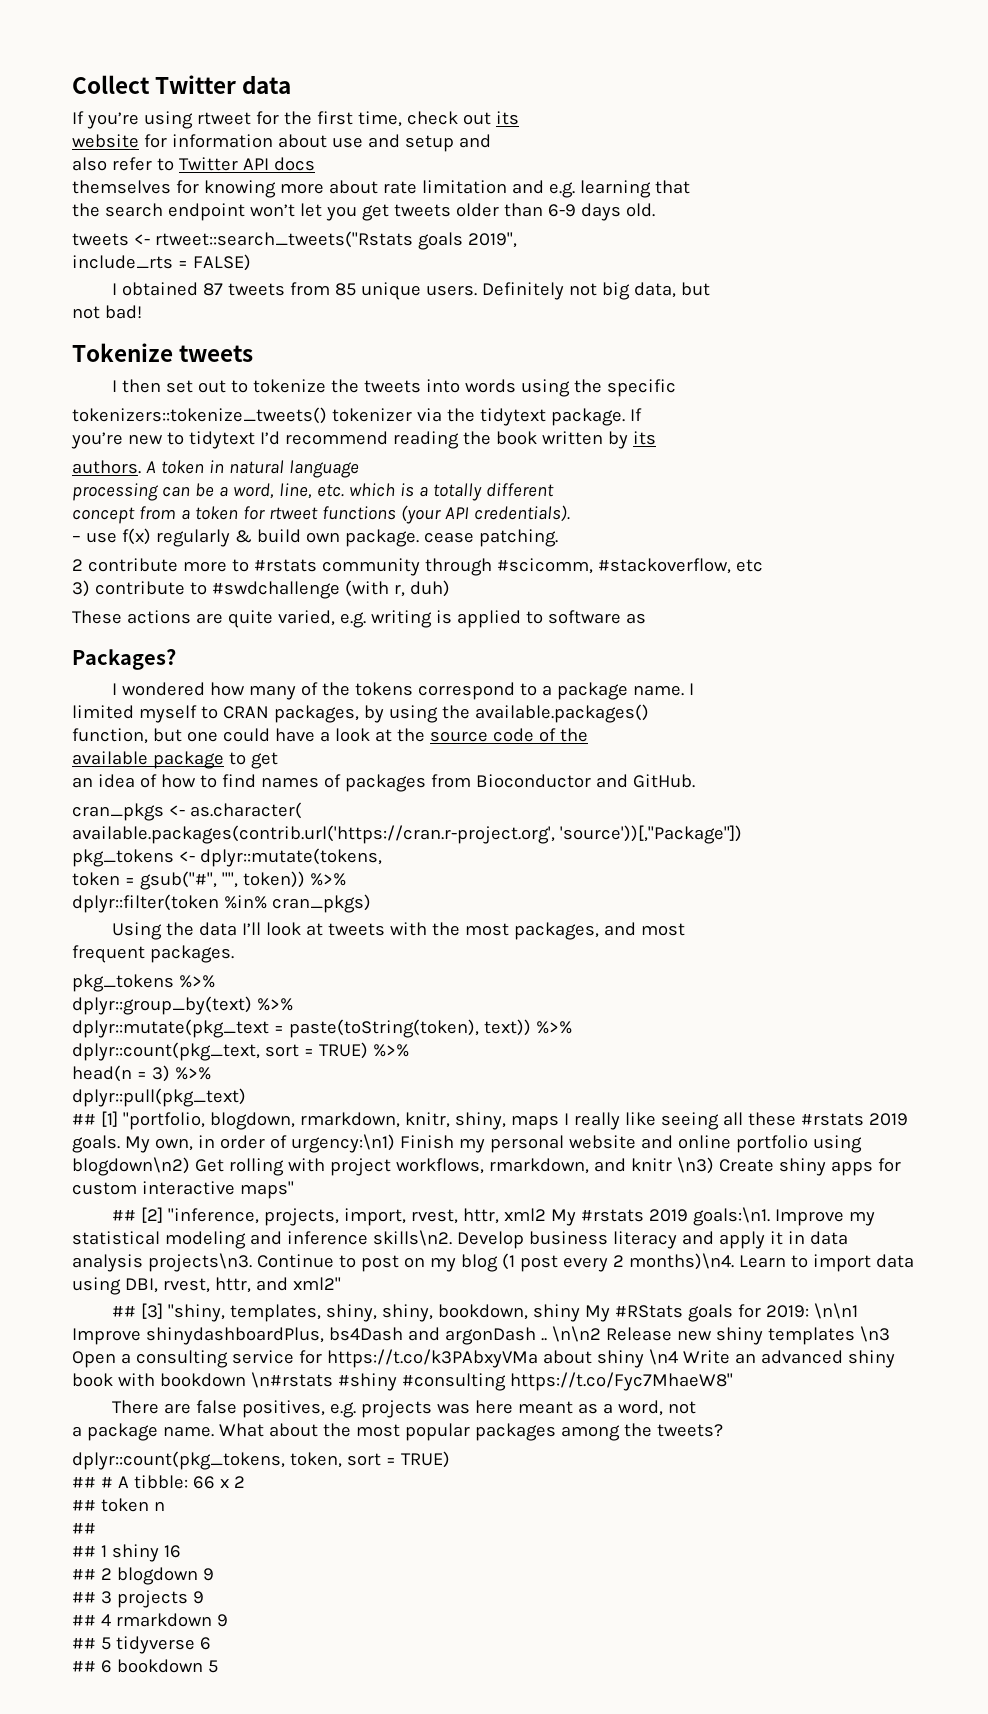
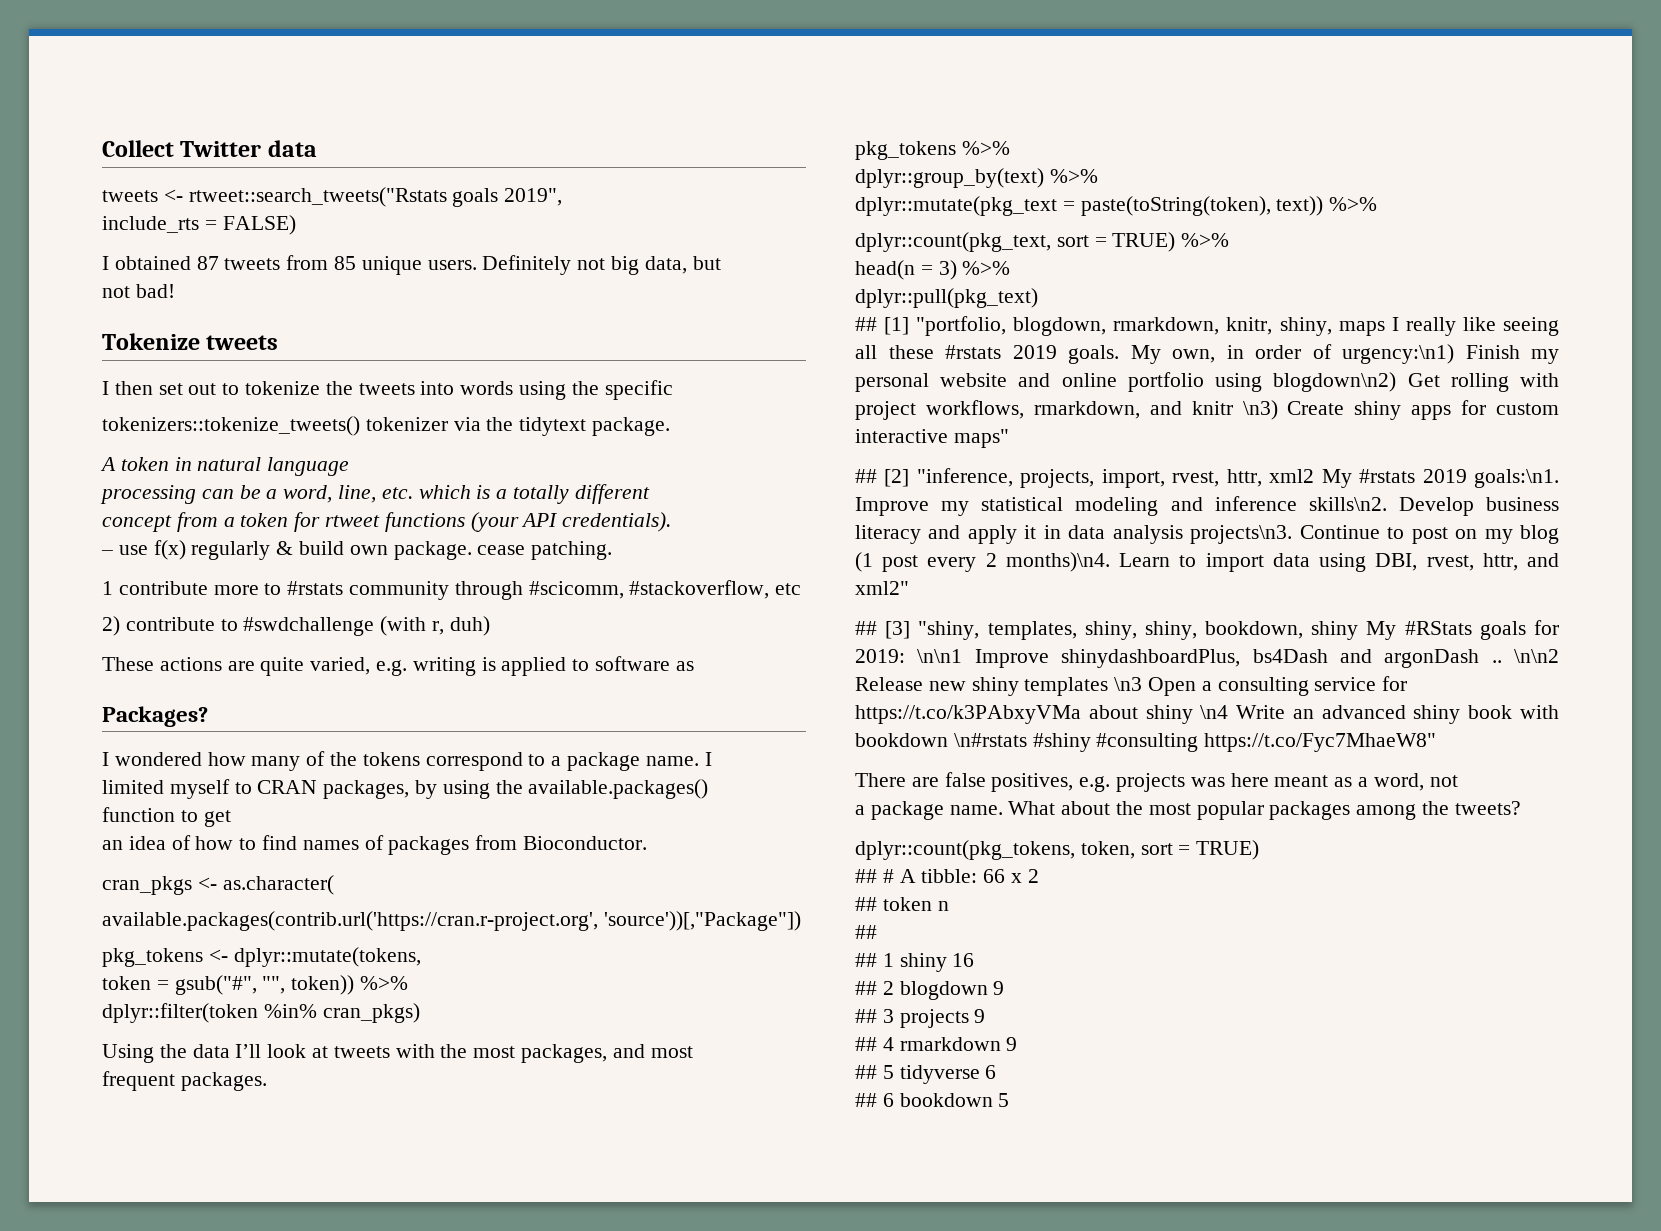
[72,111,519,129] [72,134,491,152] [72,157,315,171] [72,180,690,198] [72,203,655,221] // If you’re using rtweet for the first time, check out its // website for information about use and setup and // also refer to Twitter API docs // themselves for knowing more about rate limitation and e.g. learning that // the search endpoint won’t let you get tweets older than 6-9 days old. -> (317, 148) none
[629,408,642,421] [71,431,656,449] [72,460,141,474] If // you’re new to tidytext I’d recommend reading the book written by its // authors. -> (671, 426) //
[72,559,83,571] 2 -> [102,581,113,595] 1
[72,580,90,597] 3) -> [102,616,120,636] 2)
[72,728,588,744] [72,751,224,769] function, but one could have a look at the source code of the // available package -> [102,807,175,822] function
[475,774,695,788] Bioconductor and GitHub. -> [523,836,648,850] Bioconductor.

